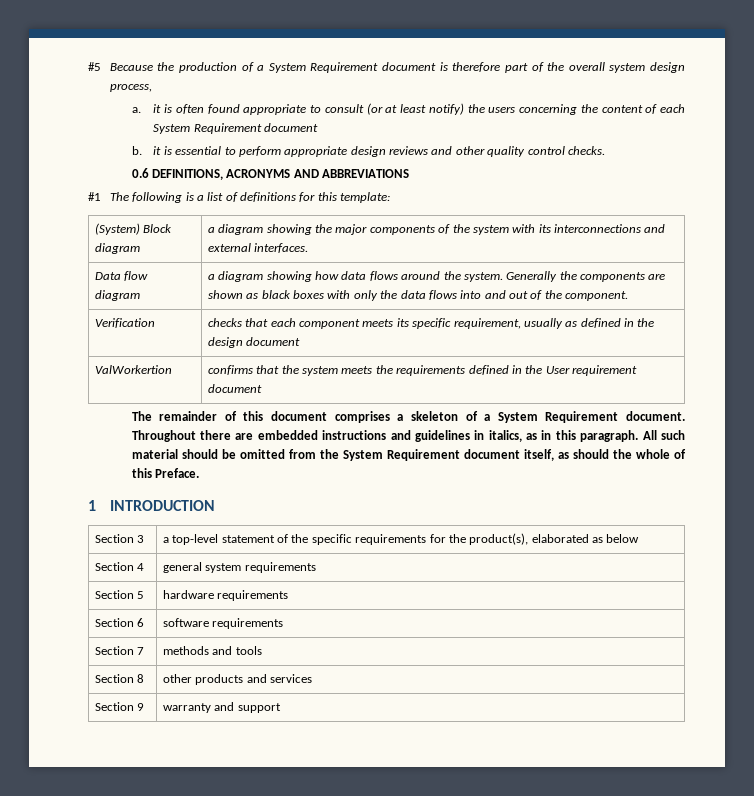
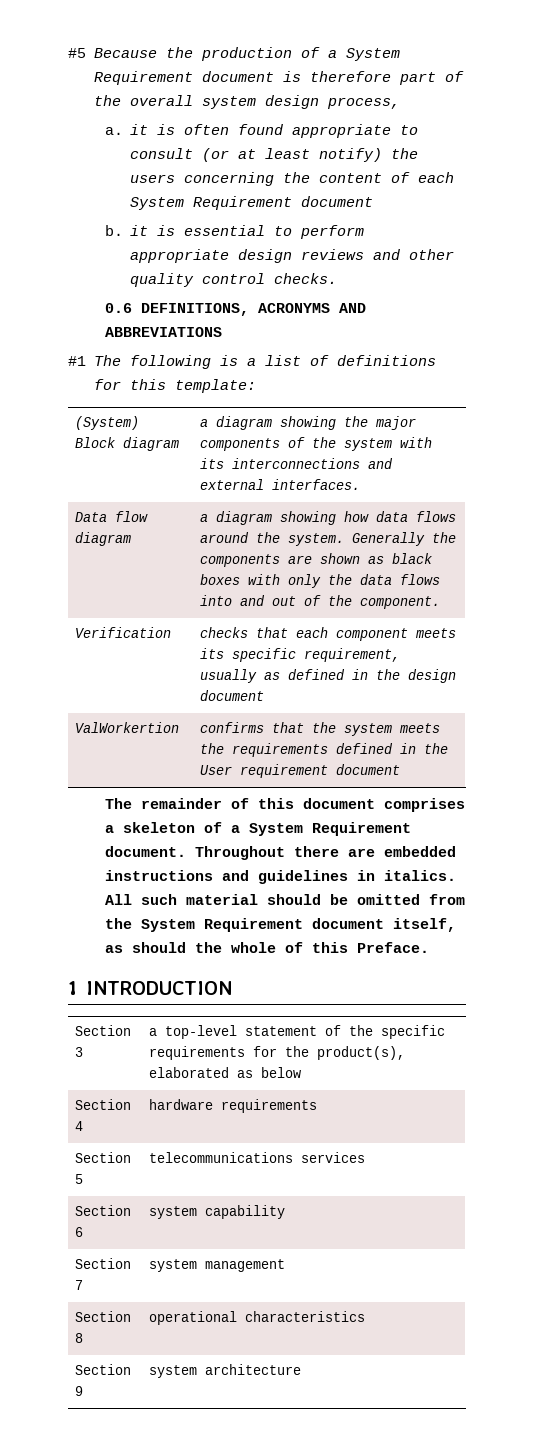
[488,430,639,442] italics, as in this paragraph. -> [383,870,456,881] italics.
[162,562,242,573] general system -> [149,1099,214,1110] hardware
[162,590,289,601] hardware requirements -> [149,1152,366,1163] telecommunications services
[162,618,284,629] software requirements -> [149,1205,286,1219] system capability
[162,646,262,655] methods and tools -> [149,1259,286,1272] system management
[162,674,313,685] other products and services -> [149,1311,366,1325] operational characteristics
[162,702,281,713] warranty and support -> [149,1364,302,1378] system architecture

